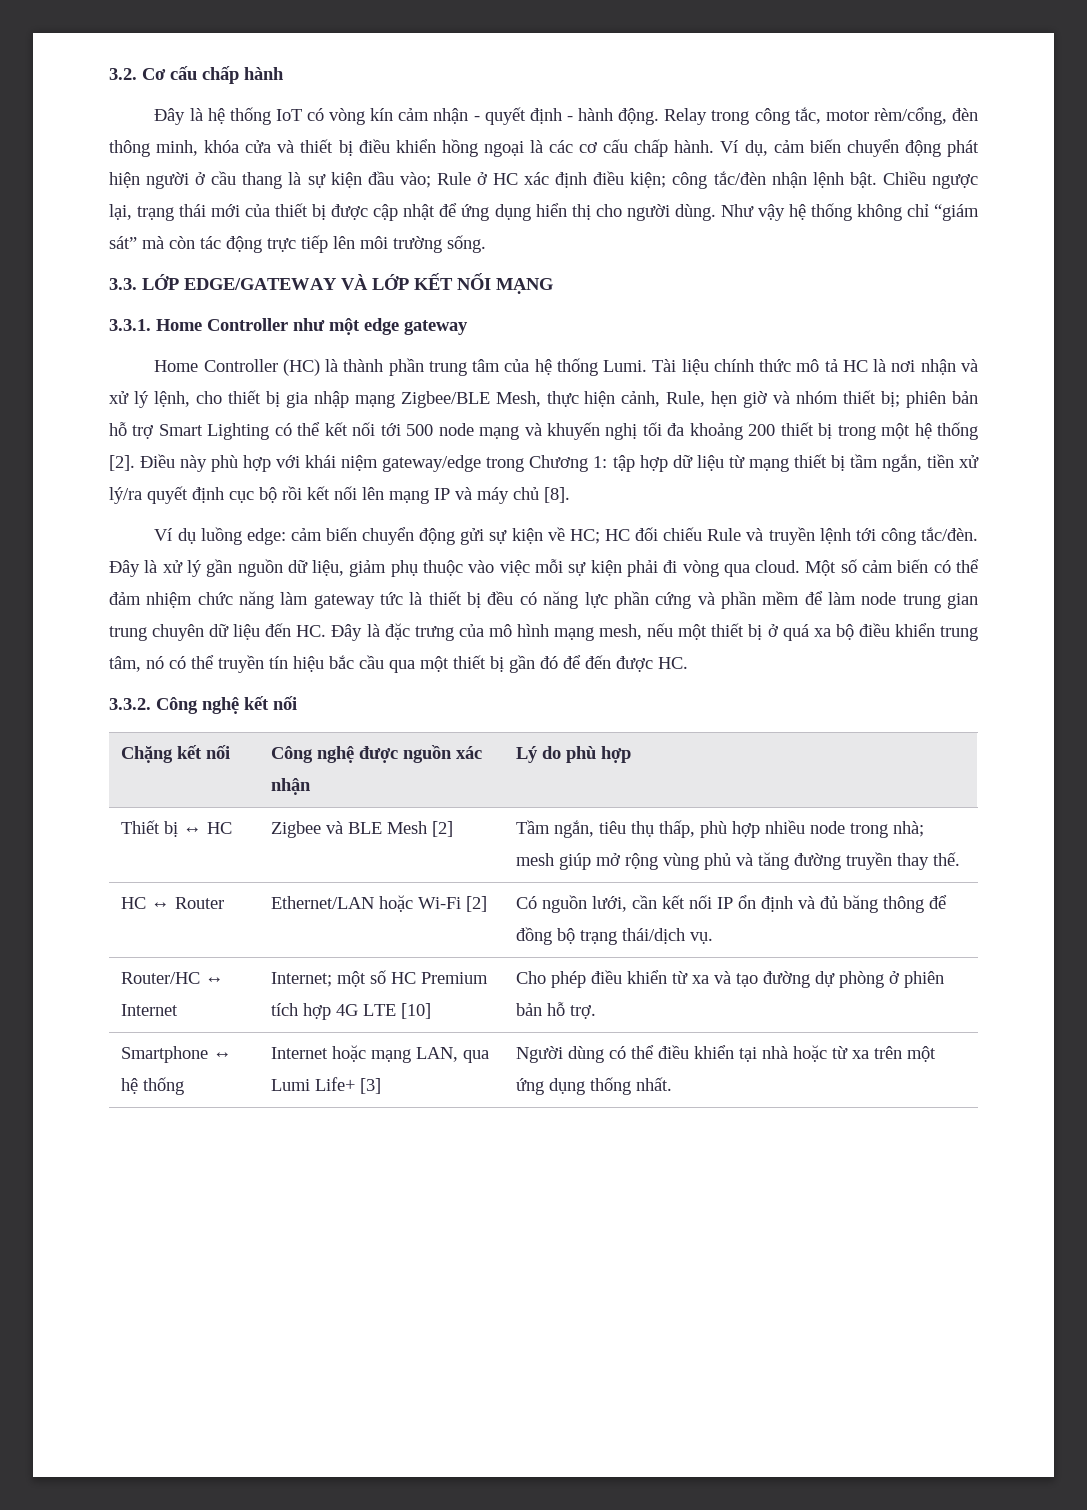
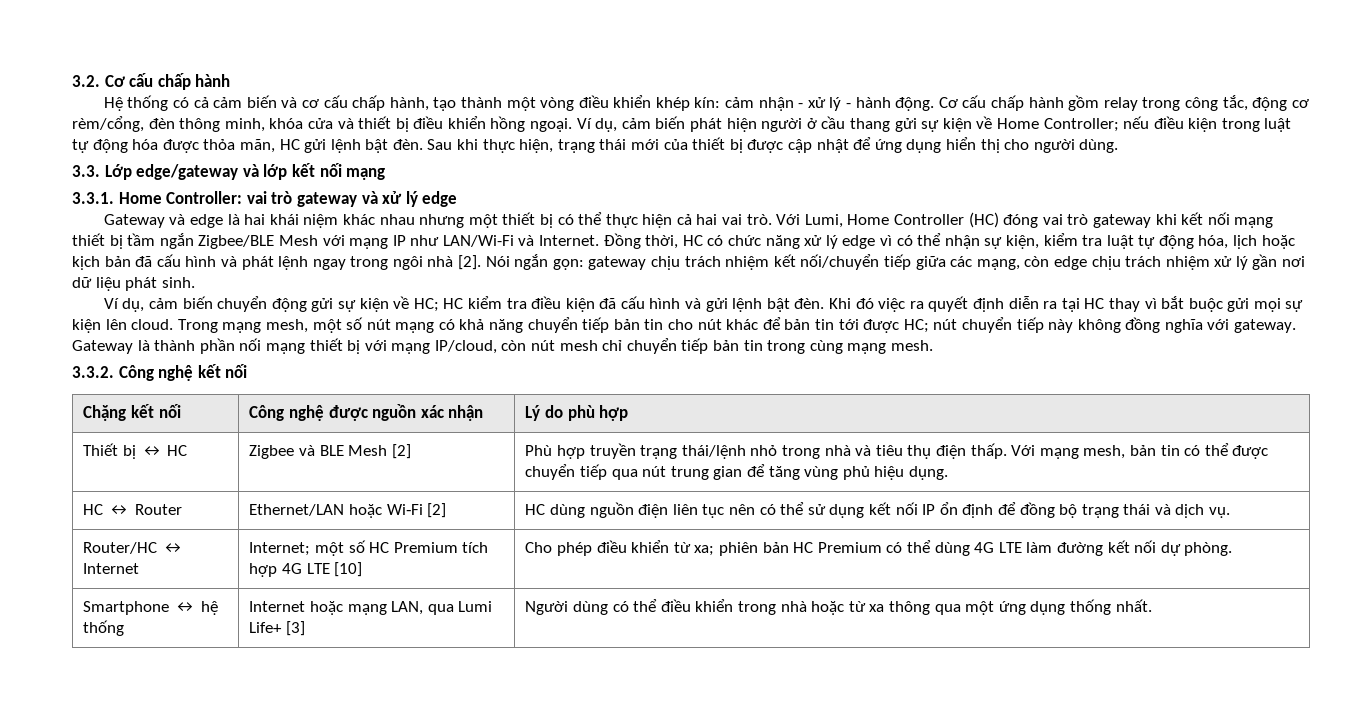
[154,107,394,125] Đây là hệ thống IoT có vòng kín -> [103,95,721,111] Hệ thống có cả cảm biến và cơ cấu chấp hành, tạo thành một vòng điều khiển khép kín:
[484,107,562,125] quyết định -> [807,97,842,111] xử lý
[664,108,708,125] Relay -> [938,95,1138,111] Cơ cấu chấp hành gồm relay
[825,110,869,121] motor -> [1252,97,1309,111] động cơ
[483,139,941,157] ngoại là các cơ cấu chấp hành. Ví dụ, cảm biến chuyển động -> [530,116,686,132] ngoại. Ví dụ, cảm biến
[288,171,978,189] [109,204,132,220] là sự kiện đầu vào; Rule ở HC xác định điều kiện; công tắc/đèn nhận lệnh bật. Chiều ngược lại, -> [894,116,1292,132] [72,139,554,153] gửi sự kiện về Home Controller; nếu điều kiện trong luật tự động hóa được thỏa mãn, HC gửi lệnh bật đèn. Sau khi thực hiện,
[720,203,979,221] [109,235,486,253] [109,273,553,294] [109,318,468,335] [154,358,979,376] [109,390,979,408] [109,422,979,440] [109,454,980,472] [109,486,570,504] [154,527,286,545] Như vậy hệ thống không chỉ “giám sát” mà còn tác động trực tiếp lên môi trường sống. // 3.3. LỚP EDGE/GATEWAY VÀ LỚP KẾT NỐI MẠNG // 3.3.1. Home Controller như một edge gateway // Home Controller (HC) là thành phần trung tâm của hệ thống Lumi. Tài liệu chính thức mô tả HC là nơi nhận và xử lý lệnh, cho thiết bị gia nhập mạng Zigbee/BLE Mesh, thực hiện cảnh, Rule, hẹn giờ và nhóm thiết bị; phiên bản hỗ trợ Smart Lighting có thể kết nối tới 500 node mạng và khuyến nghị tối đa khoảng 200 thiết bị trong một hệ thống [2]. Điều này phù hợp với khái niệm gateway/edge trong Chương 1: tập hợp dữ liệu từ mạng thiết bị tầm ngắn, tiền xử lý/ra quyết định cục bộ rồi kết nối lên mạng IP và máy chủ [8]. // Ví dụ luồng edge: -> [72,163,386,180] [72,191,458,207] [103,212,1274,228] [72,233,1295,249] [72,254,1306,270] [72,277,195,291] [103,298,145,312] // 3.3. Lớp edge/gateway và lớp kết nối mạng // 3.3.1. Home Controller: vai trò gateway và xử lý edge // Gateway và edge là hai khái niệm khác nhau nhưng một thiết bị có thể thực hiện cả hai vai trò. Với Lumi, Home Controller (HC) đóng vai trò gateway khi kết nối mạng thiết bị tầm ngắn Zigbee/BLE Mesh với mạng IP như LAN/Wi-Fi và Internet. Đồng thời, HC có chức năng xử lý edge vì có thể nhận sự kiện, kiểm tra luật tự động hóa, lịch hoặc kịch bản đã cấu hình và phát lệnh ngay trong ngôi nhà [2]. Nói ngắn gọn: gateway chịu trách nhiệm kết nối/chuyển tiếp giữa các mạng, còn edge chịu trách nhiệm xử lý gần nơi dữ liệu phát sinh. // Ví dụ,
[635,527,979,545] [109,559,979,577] [109,591,978,609] [109,623,979,641] [109,655,688,673] đối chiếu Rule và truyền lệnh tới công tắc/đèn. Đây là xử lý gần nguồn dữ liệu, giảm phụ thuộc vào việc mỗi sự kiện phải đi vòng qua cloud. Một số cảm biến có thể đảm nhiệm chức năng làm gateway tức là thiết bị đều có năng lực phần cứng và phần mềm để làm node trung gian trung chuyên dữ liệu đến HC. Đây là đặc trưng của mô hình mạng mesh, nếu một thiết bị ở quá xa bộ điều khiển trung tâm, nó có thể truyền tín hiệu bắc cầu qua một thiết bị gần đó để đến được HC. -> [467,296,1304,312] [72,317,1297,333] [72,338,933,354] kiểm tra điều kiện đã cấu hình và gửi lệnh bật đèn. Khi đó việc ra quyết định diễn ra tại HC thay vì bắt buộc gửi mọi sự kiện lên cloud. Trong mạng mesh, một số nút mạng có khả năng chuyển tiếp bản tin cho nút khác để bản tin tới được HC; nút chuyển tiếp này không đồng nghĩa với gateway. Gateway là thành phần nối mạng thiết bị với mạng IP/cloud, còn nút mesh chỉ chuyển tiếp bản tin trong cùng mạng mesh.
[516,820,925,838] [516,852,961,870] Tầm ngắn, tiêu thụ thấp, phù hợp nhiều node trong nhà; mesh giúp mở rộng vùng phủ và tăng đường truyền thay thế. -> [525,443,1269,459] [525,464,948,480] Phù hợp truyền trạng thái/lệnh nhỏ trong nhà và tiêu thụ điện thấp. Với mạng mesh, bản tin có thể được chuyển tiếp qua nút trung gian để tăng vùng phủ hiệu dụng.
[516,895,658,913] Có nguồn lưới, cần -> [525,502,865,518] HC dùng nguồn điện liên tục nên có thể sử dụng
[798,895,925,913] và đủ băng thông -> (994, 511) none
[622,928,686,944] thái/dịch -> [1123,504,1205,518] thái và dịch
[692,971,945,988] [516,1002,597,1019] xa và tạo đường dự phòng ở phiên bản hỗ trợ. -> [694,540,1233,556] xa; phiên bản HC Premium có thể dùng 4G LTE làm đường kết nối dự phòng.
[739,1047,758,1062] tại -> [738,601,777,615] trong
[874,1046,903,1059] trên -> [888,601,961,615] thông qua

